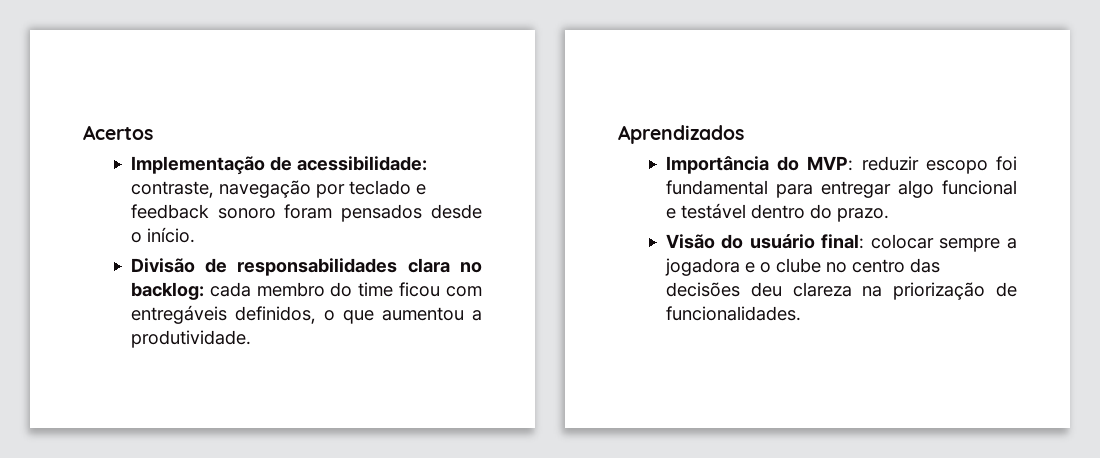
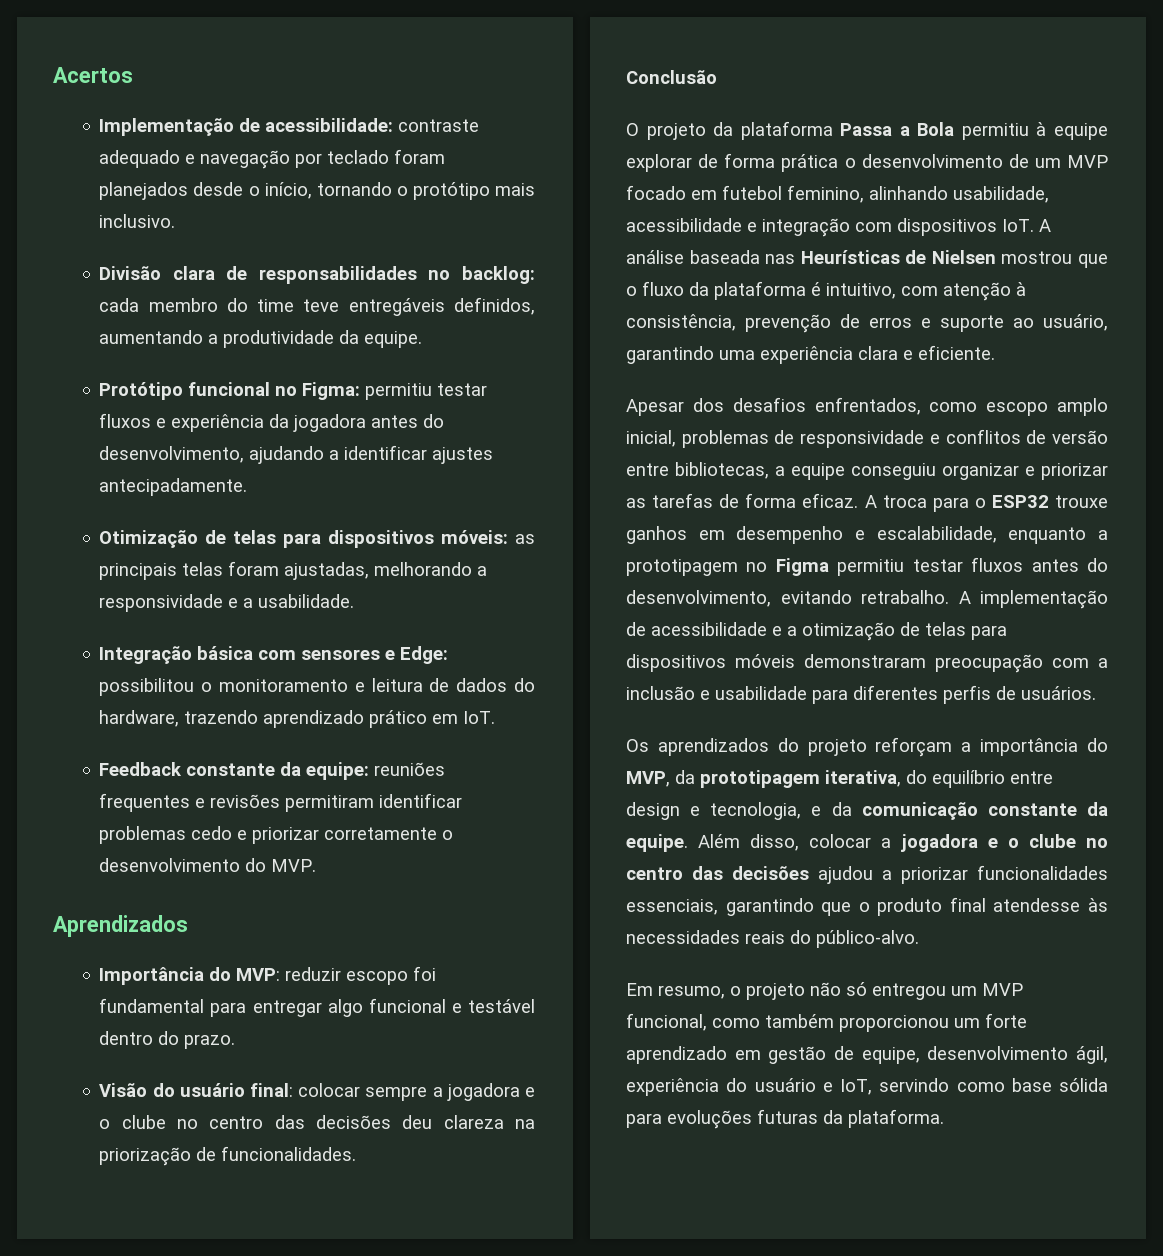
[130,180,426,198] [130,204,482,222] [130,227,195,243] contraste, navegação por teclado e feedback sonoro foram pensados desde o início. -> [398,119,480,132] [99,149,446,169] [99,182,535,200] [99,214,176,228] contraste adequado e navegação por teclado foram planejados desde o início, tornando o protótipo mais inclusivo.
(195, 265) none -> [172,266,215,280] clara
[407,258,450,273] clara -> (417, 275) none
[399,282,483,297] [130,305,482,324] [130,330,251,348] ficou com entregáveis definidos, o que aumentou a produtividade. -> [303,297,535,316] [99,330,423,348] [99,382,488,400] [99,413,445,432] [99,445,494,464] [99,478,248,496] [99,530,535,548] [99,561,488,580] [99,594,355,612] [99,646,449,664] [99,678,535,696] [99,710,496,728] [99,762,446,780] [99,793,463,812] [99,826,454,844] [99,858,317,872] teve entregáveis definidos, aumentando a produtividade da equipe. // Protótipo funcional no Figma: permitiu testar fluxos e experiência da jogadora antes do desenvolvimento, ajudando a identificar ajustes antecipadamente. // Otimização de telas para dispositivos móveis: as principais telas foram ajustadas, melhorando a responsividade e a usabilidade. // Integração básica com sensores e Edge: possibilitou o monitoramento e leitura de dados do hardware, trazendo aprendizado prático em IoT. // Feedback constante da equipe: reuniões frequentes e revisões permitiram identificar problemas cedo e priorizar corretamente o desenvolvimento do MVP.
(801, 313) none -> [626,70,717,84] [626,121,1108,140] [626,153,1108,172] [626,185,1049,203] [626,218,1051,237] [626,250,1108,268] [626,281,1026,301] [626,314,1108,333] [626,345,995,364] [626,397,1108,416] [626,429,1108,448] [626,462,1108,480] [626,493,1108,512] [626,526,1108,544] [626,557,1108,576] [626,590,1108,609] [626,622,1007,641] [626,654,1108,673] [626,685,1096,704] [626,737,1108,757] [626,770,1053,788] [626,802,1108,820] [626,834,1108,852] [626,865,1108,884] [626,897,1108,916] [626,930,919,948] [626,982,1023,1000] [626,1013,1027,1032] [626,1046,1108,1064] [626,1078,1108,1096] [626,1109,944,1129] // Conclusão // O projeto da plataforma Passa a Bola permitiu à equipe explorar de forma prática o desenvolvimento de um MVP focado em futebol feminino, alinhando usabilidade, acessibilidade e integração com dispositivos IoT. A análise baseada nas Heurísticas de Nielsen mostrou que o fluxo da plataforma é intuitivo, com atenção à consistência, prevenção de erros e suporte ao usuário, garantindo uma experiência clara e eficiente. // Apesar dos desafios enfrentados, como escopo amplo inicial, problemas de responsividade e conflitos de versão entre bibliotecas, a equipe conseguiu organizar e priorizar as tarefas de forma eficaz. A troca para o ESP32 trouxe ganhos em desempenho e escalabilidade, enquanto a prototipagem no Figma permitiu testar fluxos antes do desenvolvimento, evitando retrabalho. A implementação de acessibilidade e a otimização de telas para dispositivos móveis demonstraram preocupação com a inclusão e usabilidade para diferentes perfis de usuários. // Os aprendizados do projeto reforçam a importância do MVP, da prototipagem iterativa, do equilíbrio entre design e tecnologia, e da comunicação constante da equipe. Além disso, colocar a jogadora e o clube no centro das decisões ajudou a priorizar funcionalidades essenciais, garantindo que o produto final atendesse às necessidades reais do público-alvo. // Em resumo, o projeto não só entregou um MVP funcional, como também proporcionou um forte aprendizado em gestão de equipe, desenvolvimento ágil, experiência do usuário e IoT, servindo como base sólida para evoluções futuras da plataforma.

